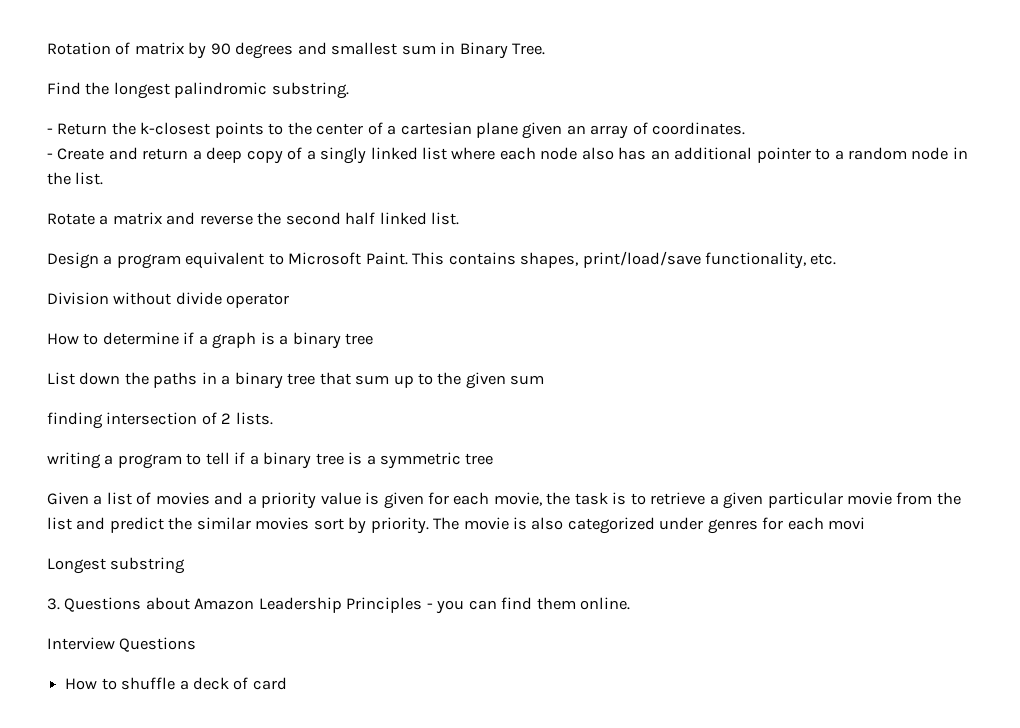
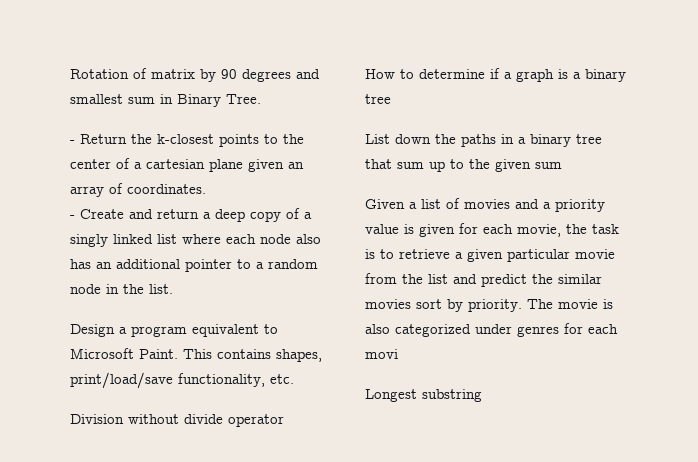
[47,82,349,99] // Find the longest palindromic substring. -> (261, 99) none
[47,212,460,225] // Rotate a matrix and reverse the second half linked list. -> (173, 289) none
[47,412,273,429] [47,452,494,469] // finding intersection of 2 lists. // writing a program to tell if a binary tree is a symmetric tree -> (562, 165) none
[47,597,631,614] [47,637,197,652] [65,677,287,690] // 3. Questions about Amazon Leadership Principles - you can find them online. // Interview Questions // How to shuffle a deck of card -> (482, 395) none

